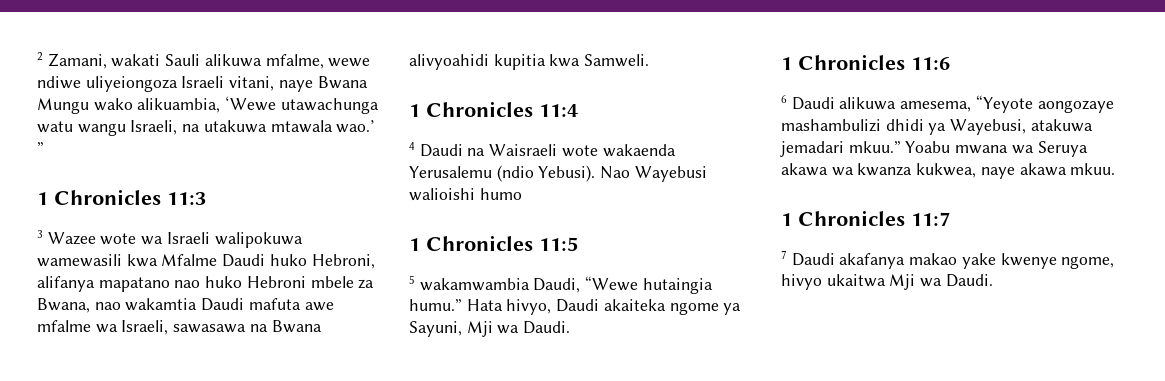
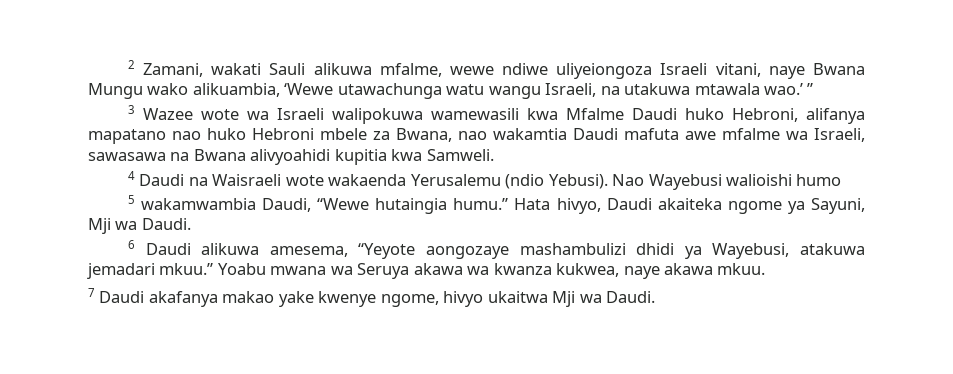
[37,189,206,205] // 1 Chronicles 11:3 -> (814, 89) none
[409,101,578,117] // 1 Chronicles 11:4 -> (494, 155) none
[409,235,578,251] // 1 Chronicles 11:5 -> (842, 180) none
[781,54,950,70] // 1 Chronicles 11:6 -> (191, 224) none
[781,210,950,226] // 1 Chronicles 11:7 -> (766, 269) none

